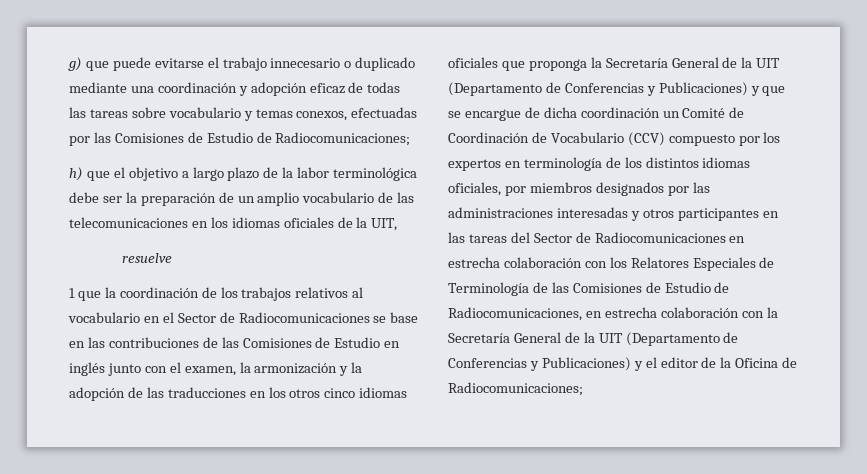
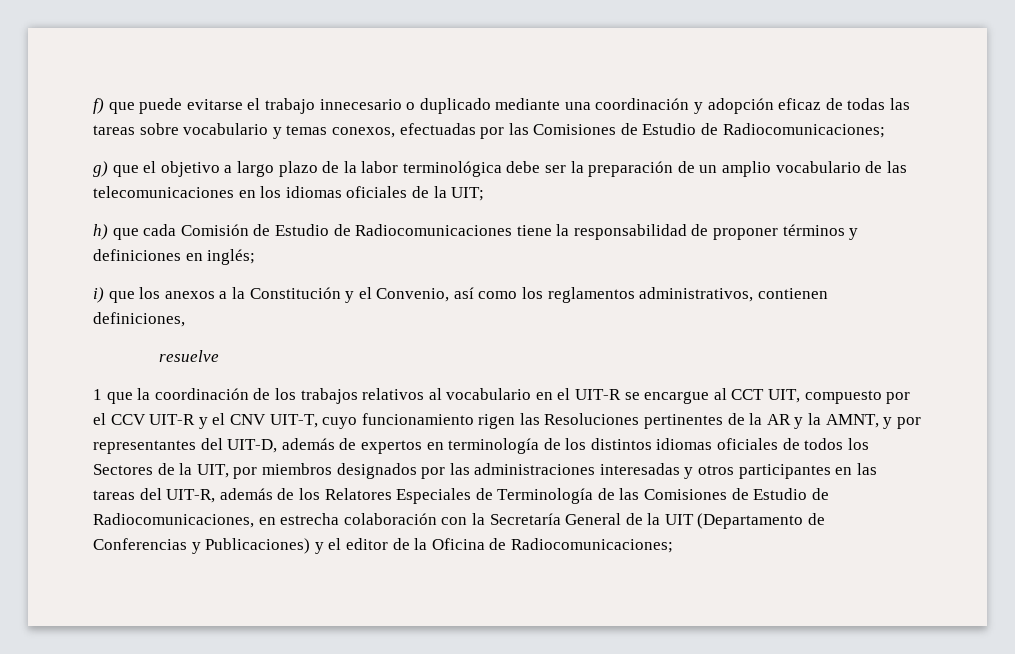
[68,57,82,71] g) -> [93,98,104,114] f)
[69,167,83,181] h) -> [93,161,108,177] g)
[371,218,398,231] UIT, -> [451,187,485,201] [93,224,859,240] [93,249,256,265] [93,287,828,303] [93,312,185,327] UIT; // h) que cada Comisión de Estudio de Radiocomunicaciones tiene la responsabilidad de proponer términos y definiciones en inglés; // i) que los anexos a la Constitución y el Convenio, así como los reglamentos administrativos, contienen definiciones,
[177,312,419,323] [69,337,401,348] [69,362,363,376] [69,387,408,401] [448,57,781,71] [448,82,786,96] [448,107,745,121] [448,132,781,146] Sector de Radiocomunicaciones se base en las contribuciones de las Comisiones de Estudio en inglés junto con el examen, la armonización y la adopción de las traducciones en los otros cinco idiomas oficiales que proponga la Secretaría General de la UIT (Departamento de Conferencias y Publicaciones) y que se encargue de dicha coordinación un Comité de Coordinación de Vocabulario (CCV) compuesto por los -> [575,388,911,404] [93,413,921,429] [93,438,357,454] UIT-R se encargue al CCT UIT, compuesto por el CCV UIT-R y el CNV UIT-T, cuyo funcionamiento rigen las Resoluciones pertinentes de la AR y la AMNT, y por representantes del UIT-D, además de
[448,182,501,196] oficiales, -> [717,438,869,450] [93,463,229,478] oficiales de todos los Sectores de la UIT,
[533,232,746,243] [448,257,607,268] Sector de Radiocomunicaciones en estrecha colaboración con -> [166,488,295,503] UIT-R, además de

